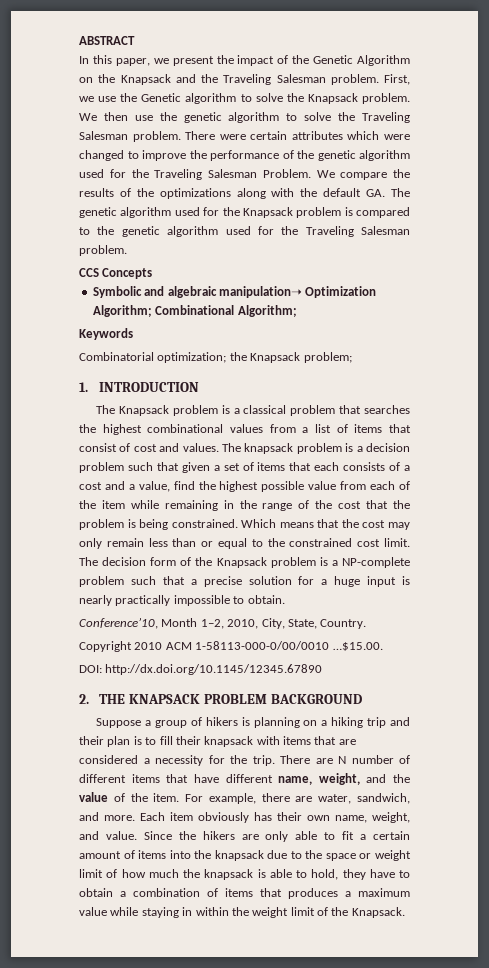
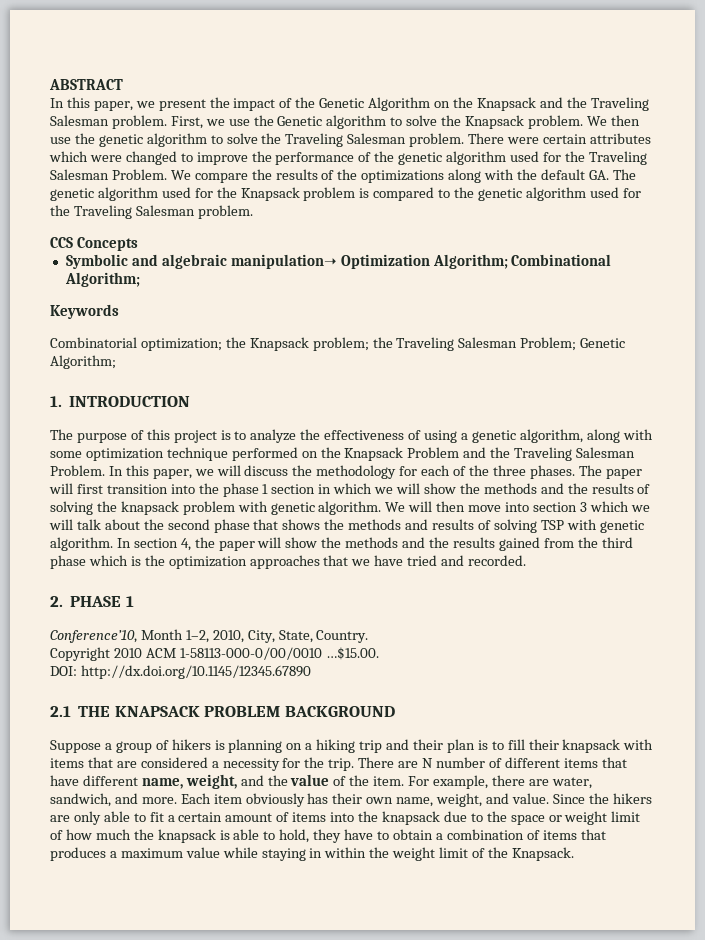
[79,382,200,392] [96,405,410,416] [79,424,411,435] [79,443,410,454] [79,462,410,473] [79,481,411,492] [79,500,411,511] [79,519,410,530] [79,538,411,549] [79,557,410,568] [79,576,410,587] [79,595,285,606] // 1. INTRODUCTION // The Knapsack problem is a classical problem that searches the highest combinational values from a list of items that consist of cost and values. The knapsack problem is a decision problem such that given a set of items that each consists of a cost and a value, find the highest possible value from each of the item while remaining in the range of the cost that the problem is being constrained. Which means that the cost may only remain less than or equal to the constrained cost limit. The decision form of the Knapsack problem is a NP-complete problem such that a precise solution for a huge input is nearly practically impossible to obtain. -> [372,337,626,351] [50,355,116,369] [50,396,191,407] [50,429,653,443] [50,447,636,461] [50,465,642,479] [49,483,651,497] [50,501,650,515] [49,519,644,533] [50,537,633,551] [50,555,527,569] [50,596,134,607] the Traveling Salesman Problem; Genetic Algorithm; // 1. INTRODUCTION // The purpose of this project is to analyze the effectiveness of using a genetic algorithm, along with some optimization technique performed on the Knapsack Problem and the Traveling Salesman Problem. In this paper, we will discuss the methodology for each of the three phases. The paper will first transition into the phase 1 section in which we will show the methods and the results of solving the knapsack problem with genetic algorithm. We will then move into section 3 which we will talk about the second phase that shows the methods and results of solving TSP with genetic algorithm. In section 4, the paper will show the methods and the results gained from the third phase which is the optimization approaches that we have tried and recorded. // 2. PHASE 1
[79,694,89,704] 2. -> [50,706,71,717] 2.1

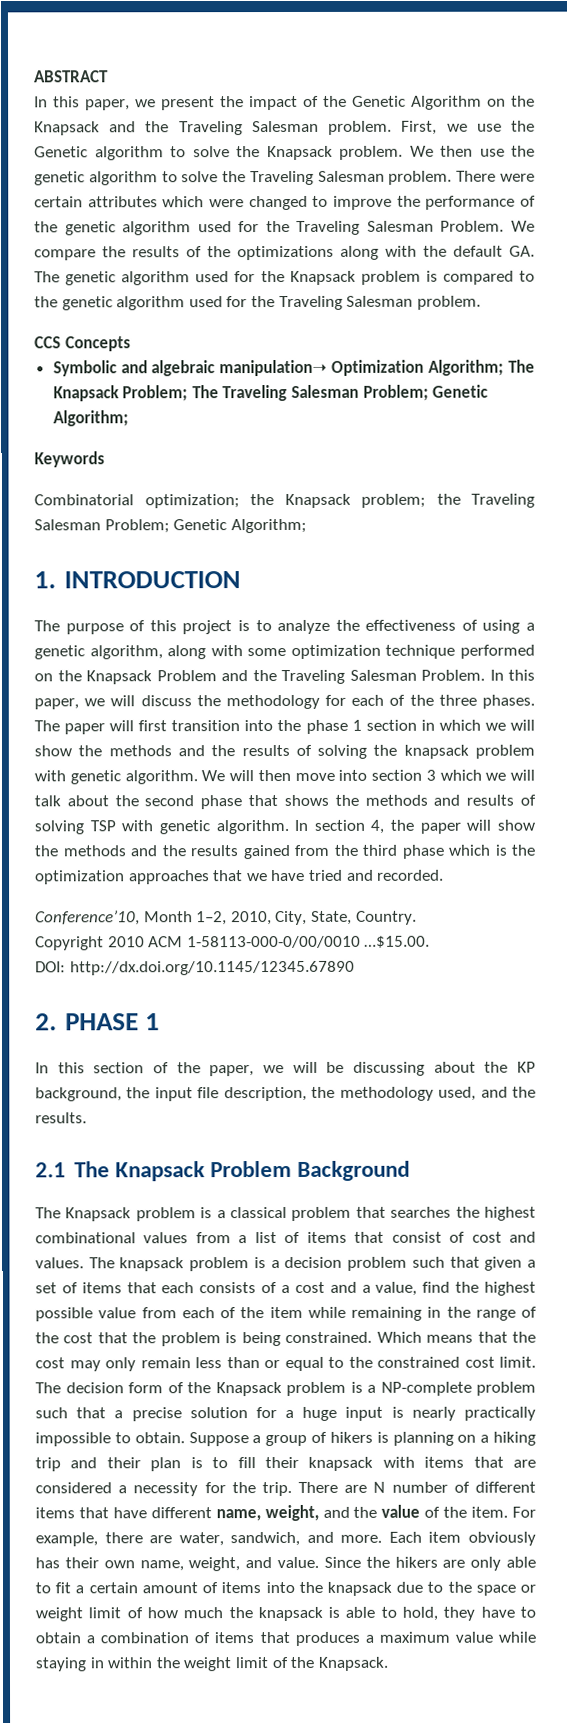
[511,254,612,266] Combinational -> [507,359,535,373] [52,384,489,402] The Knapsack Problem; The Traveling Salesman Problem; Genetic
[50,596,134,607] // 2. PHASE 1 -> (445, 875) none
[50,706,396,717] 2.1 THE KNAPSACK PROBLEM BACKGROUND // -> [35,1013,160,1031] [35,1061,536,1077] [35,1086,537,1102] [35,1112,87,1124] [35,1160,411,1182] [35,1206,536,1222] [35,1231,536,1244] [35,1256,536,1272] [35,1281,536,1296] [35,1306,537,1322] [35,1331,536,1347] [35,1356,536,1372] [35,1381,536,1397] [35,1406,536,1422] [35,1432,185,1447] 2. PHASE 1 // In this section of the paper, we will be discussing about the KP background, the input file description, the methodology used, and the results. // 2.1 The Knapsack Problem Background // The Knapsack problem is a classical problem that searches the highest combinational values from a list of items that consist of cost and values. The knapsack problem is a decision problem such that given a set of items that each consists of a cost and a value, find the highest possible value from each of the item while remaining in the range of the cost that the problem is being constrained. Which means that the cost may only remain less than or equal to the constrained cost limit. The decision form of the Knapsack problem is a NP-complete problem such that a precise solution for a huge input is nearly practically impossible to obtain.

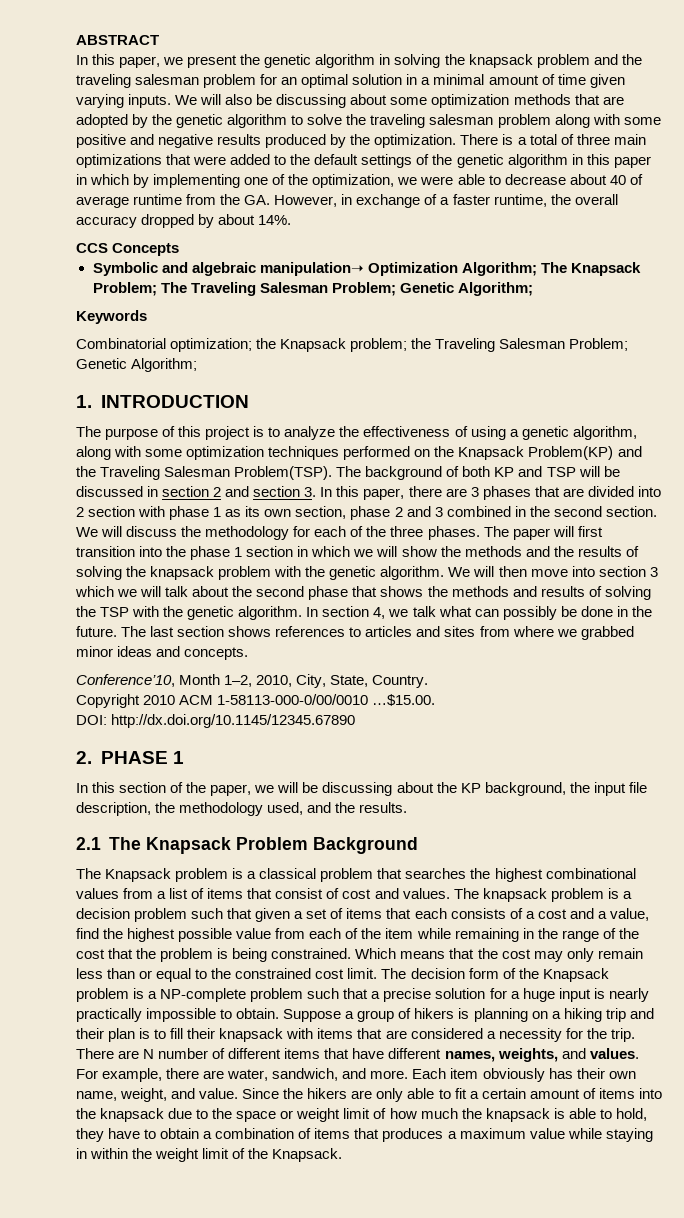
[249,95,535,111] [34,120,535,136] [34,145,505,161] impact of the Genetic Algorithm on the Knapsack and the Traveling Salesman problem. First, we use the Genetic algorithm to solve the Knapsack problem. We then use -> [264,54,642,68] [76,74,625,88] [76,94,624,108] [76,114,149,128] genetic algorithm in solving the knapsack problem and the traveling salesman problem for an optimal solution in a minimal amount of time given varying inputs. We will also be discussing about some optimization methods that are adopted by
[249,170,535,186] [34,195,536,211] [34,220,535,236] [34,245,535,261] [34,270,535,286] [34,295,481,311] Traveling Salesman problem. There were certain attributes which were changed to improve the performance of the genetic algorithm used for the Traveling Salesman Problem. We compare the results of the optimizations along with the default GA. The genetic algorithm used for the Knapsack problem is compared to the genetic algorithm used for the Traveling Salesman problem. -> [370,114,661,128] [76,134,646,148] [76,154,651,168] [76,174,643,188] [76,194,618,208] [76,214,292,228] traveling salesman problem along with some positive and negative results produced by the optimization. There is a total of three main optimizations that were added to the default settings of the genetic algorithm in this paper in which by implementing one of the optimization, we were able to decrease about 40 of average runtime from the GA. However, in exchange of a faster runtime, the overall accuracy dropped by about 14%.
[385,644,456,659] technique -> [268,446,340,460] techniques
[156,669,535,685] [34,698,106,710] Problem and the Traveling Salesman Problem. In this paper, we -> [528,446,642,460] [76,466,620,480] [76,486,661,500] [76,506,657,520] [76,527,98,537] Problem(KP) and the Traveling Salesman Problem(TSP). The background of both KP and TSP will be discussed in section 2 and section 3. In this paper, there are 3 phases that are divided into 2 section with phase 1 as its own section, phase 2 and 3 combined in the second section. We
(66, 776) none -> [305,566,326,577] the
(84, 827) none -> [76,606,96,617] the
(154, 826) none -> [163,606,184,617] the
[390,819,535,834] [34,844,535,860] [35,869,445,885] the paper will show the methods and the results gained from the third phase which is the optimization approaches that we have tried and recorded. -> [388,606,652,620] [76,626,634,640] [76,646,249,660] we talk what can possibly be done in the future. The last section shows references to articles and sites from where we grabbed minor ideas and concepts.
[215,1504,509,1522] name, weight, and the value of the item. -> [444,1048,639,1062] names, weights, and values.

